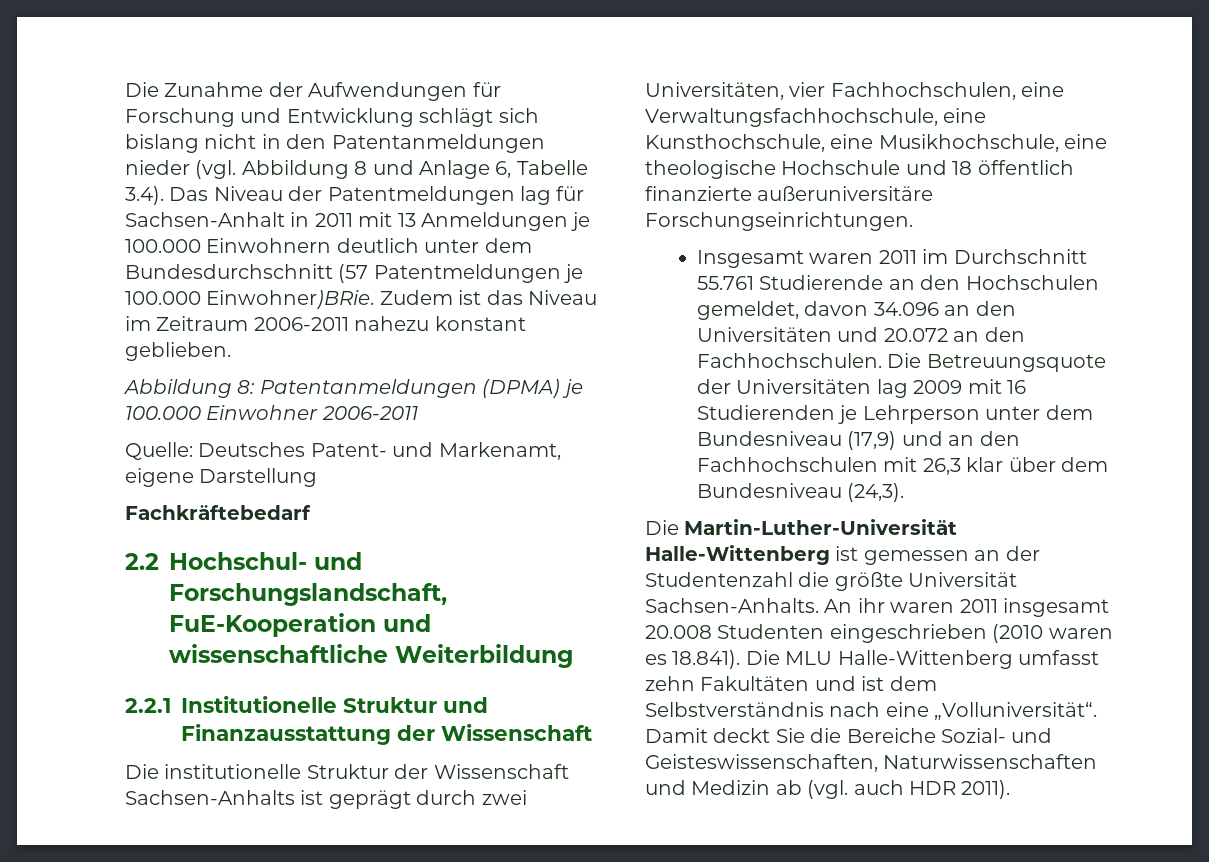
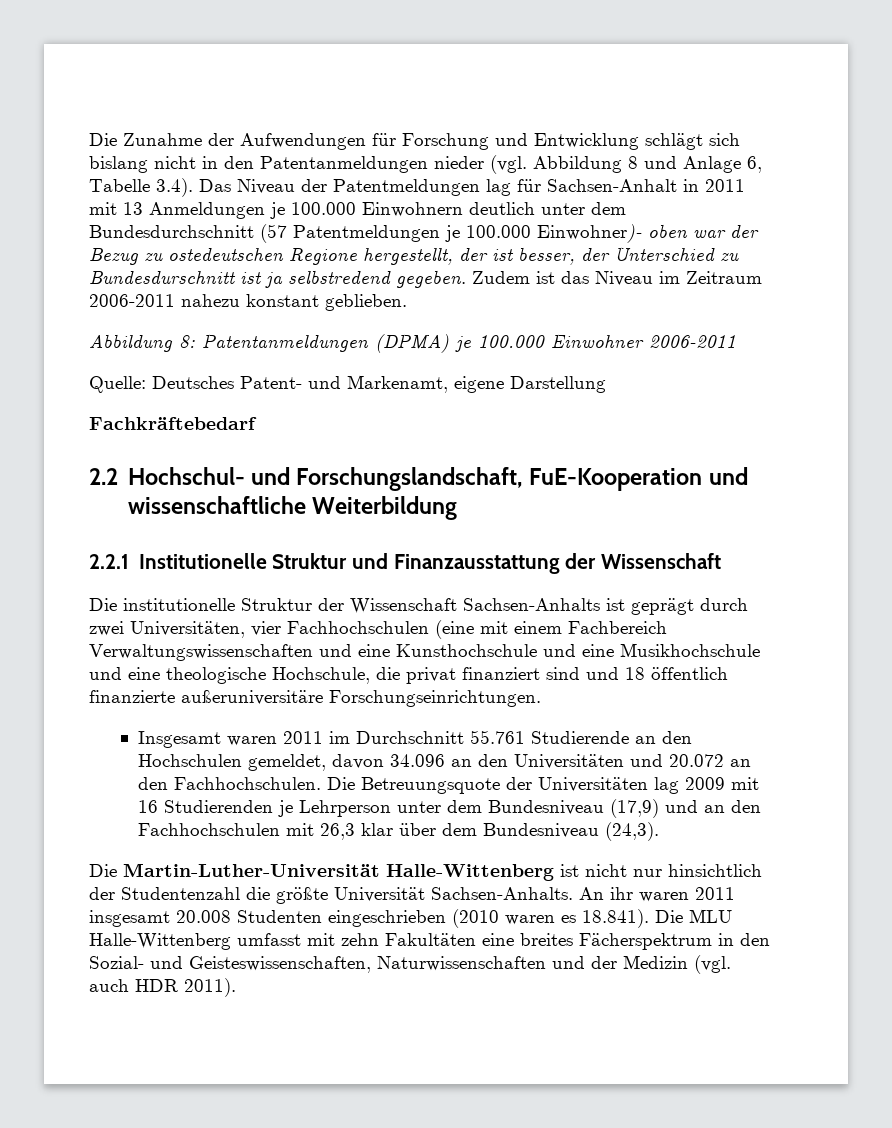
[206,290,375,309] Einwohner)BRie. -> [537,224,759,243] [89,247,739,265] [89,270,466,288] Einwohner)- oben war der Bezug zu ostedeutschen Regione hergestellt, der ist besser, der Unterschied zu Bundesdurschnitt ist ja selbstredend gegeben.
[830,82,1065,100] [645,108,987,127] [645,134,1108,152] [645,160,901,179] Fachhochschulen, eine Verwaltungsfachhochschule, eine Kunsthochschule, eine Musikhochschule, eine theologische Hochschule -> [287,620,667,639] [89,643,760,661] [89,667,580,684] Fachhochschulen (eine mit einem Fachbereich Verwaltungswissenschaften und eine Kunsthochschule und eine Musikhochschule und eine theologische Hochschule, die privat finanziert sind
[863,550,1001,565] gemessen an -> [585,864,762,877] nicht nur hinsichtlich
(1099, 657) none -> [307,933,335,946] mit
[814,676,937,691] [645,702,1098,720] [645,728,936,743] und ist dem Selbstverständnis nach eine „Volluniversität“. Damit deckt Sie die Bereiche -> [482,933,770,950] eine breites Fächerspektrum in den
[691,780,802,795] Medizin ab -> [591,955,688,969] der Medizin

